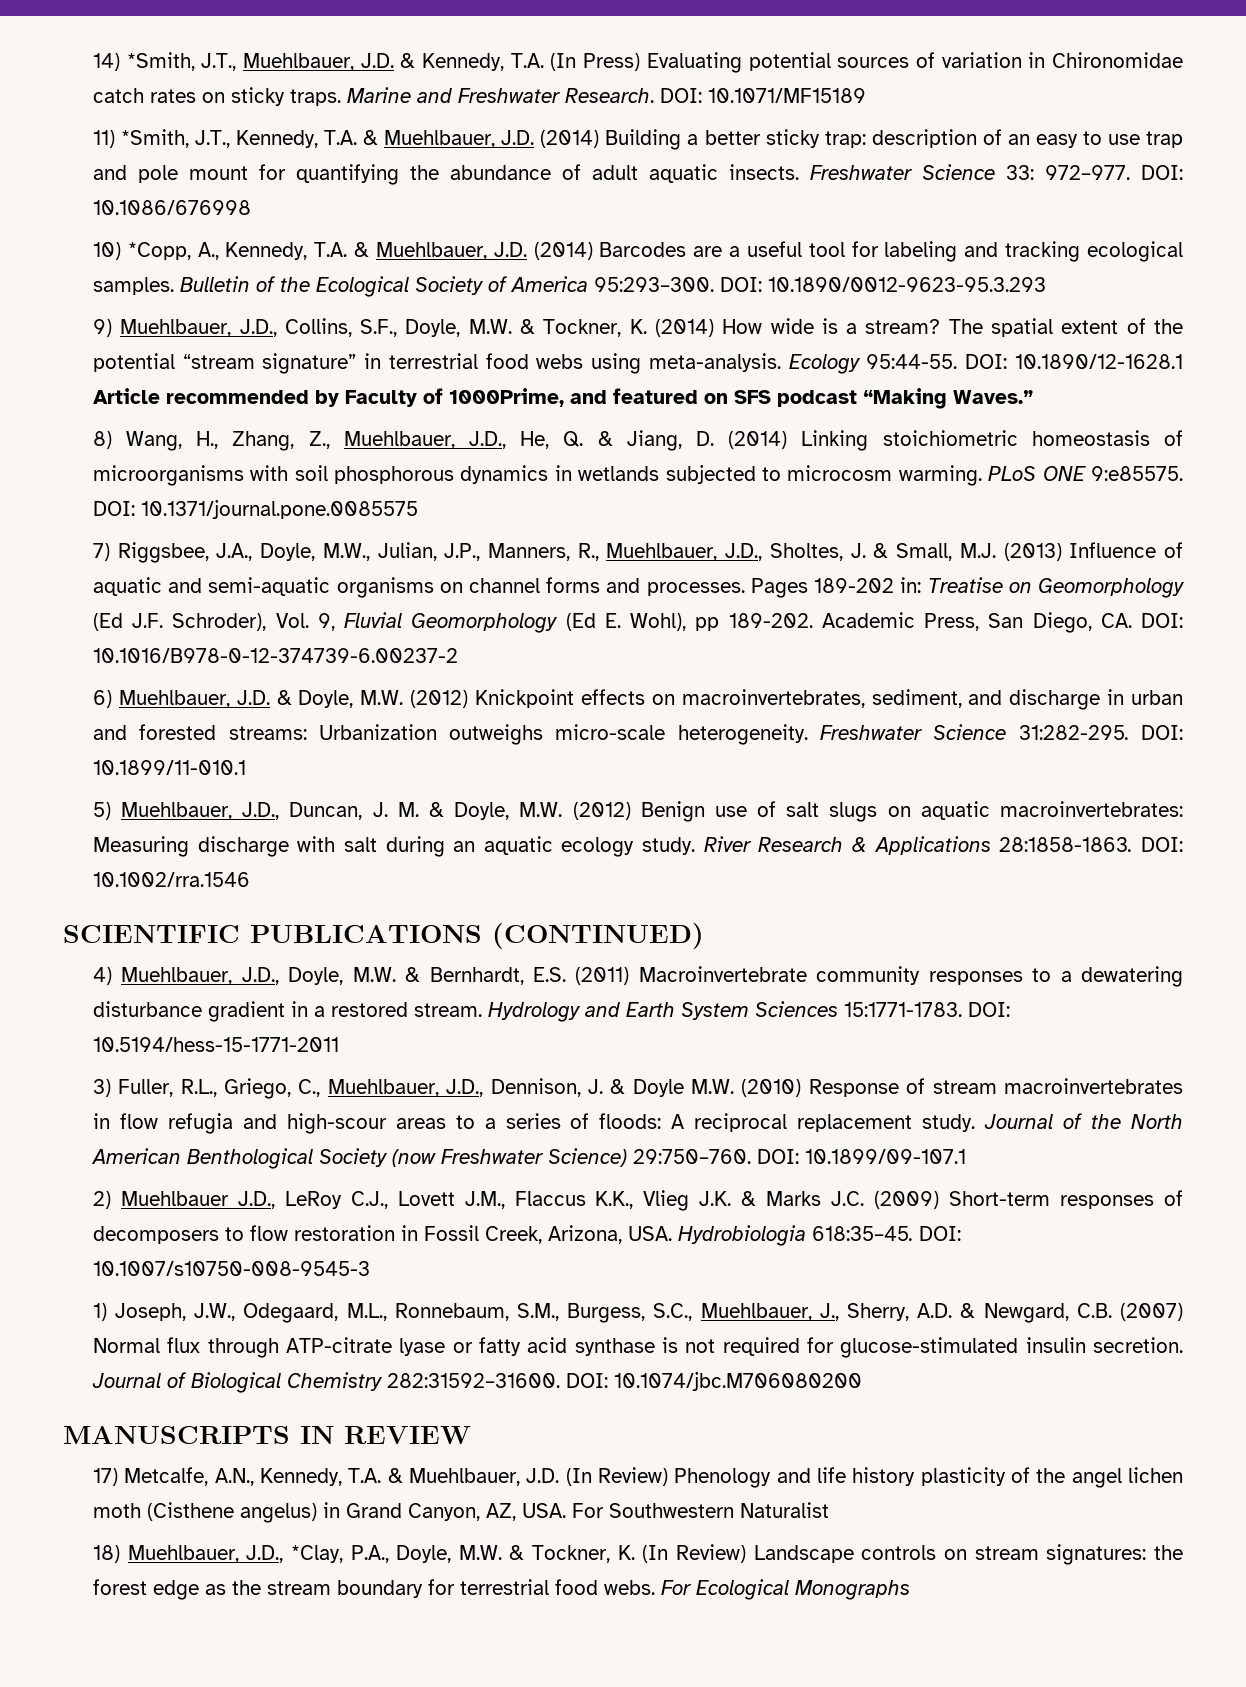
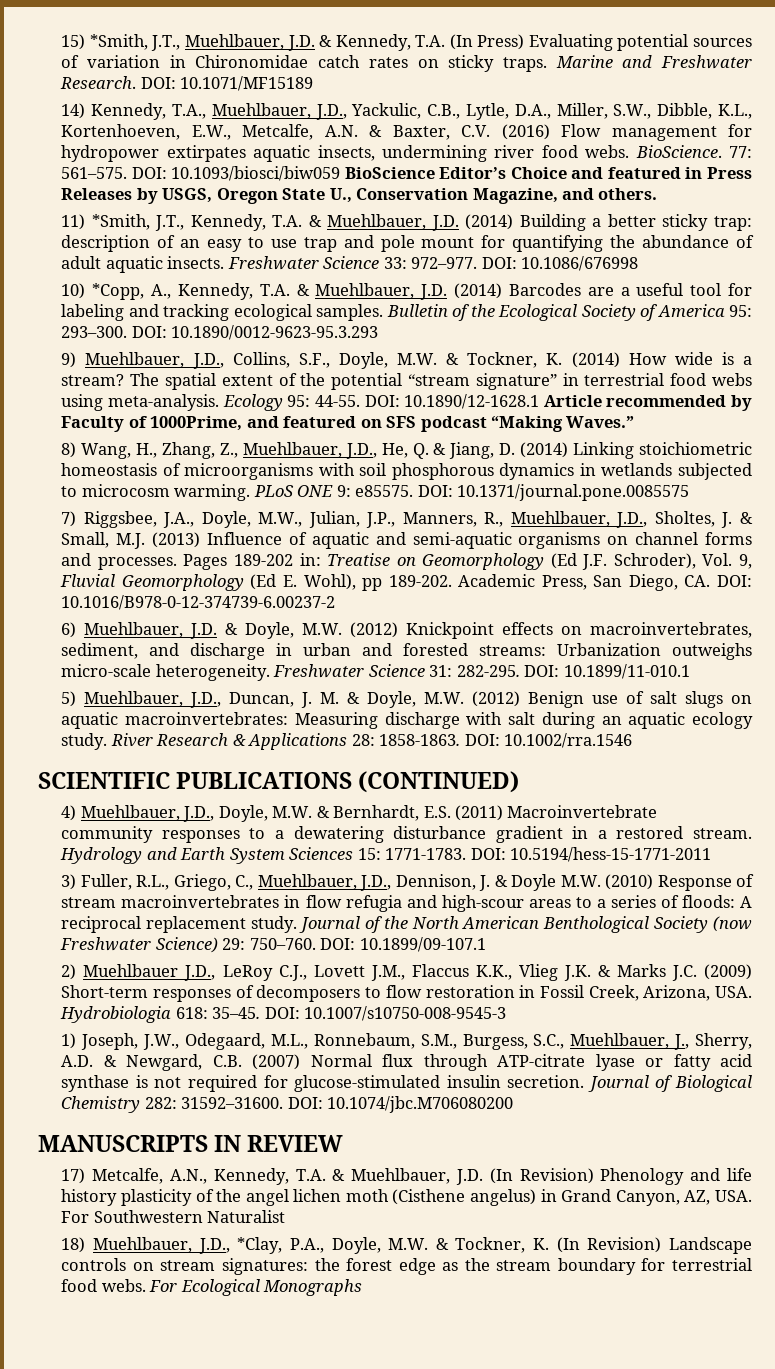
[92,53,120,71] 14) -> [61,34,86,50] 15)
(866, 95) none -> [61,103,752,120] [61,124,753,141] [61,145,752,162] [61,166,753,181] [61,188,658,204] // 14) Kennedy, T.A., Muehlbauer, J.D., Yackulic, C.B., Lytle, D.A., Miller, S.W., Dibble, K.L., Kortenhoeven, E.W., Metcalfe, A.N. & Baxter, C.V. (2016) Flow management for hydropower extirpates aquatic insects, undermining river food webs. BioScience. 77: 561–575. DOI: 10.1093/biosci/biw059 BioScience Editor’s Choice and featured in Press Releases by USGS, Oregon State U., Conservation Magazine, and others.
[593,277,714,292] 95:293–300. -> [729,305,752,317] [61,326,128,338] 95: 293–300.
[866,354,958,369] 95:44-55. -> [287,395,360,407] 95: 44-55.
[1091,466,1183,481] 9:e85575. -> [336,485,414,497] 9: e85575.
[1018,725,1129,740] 31:282-295. -> [429,665,520,677] 31: 282-295.
[999,837,1133,852] 28:1858-1863. -> [351,734,461,746] 28: 1858-1863.
[843,1002,962,1017] 15:1771-1783. -> [357,848,467,860] 15: 1771-1783.
[632,1149,751,1164] 29:750–760. -> [222,938,316,950] 29: 750–760.
[811,1226,913,1241] 618:35–45. -> [175,1007,261,1019] 618: 35–45.
[386,1373,560,1388] 282:31592–31600. -> [144,1097,284,1109] 282: 31592–31600.
[597,1467,668,1486] Review) -> [519,1168,594,1184] Revision)
[676,1544,747,1563] Review) -> [587,1237,662,1253] Revision)

